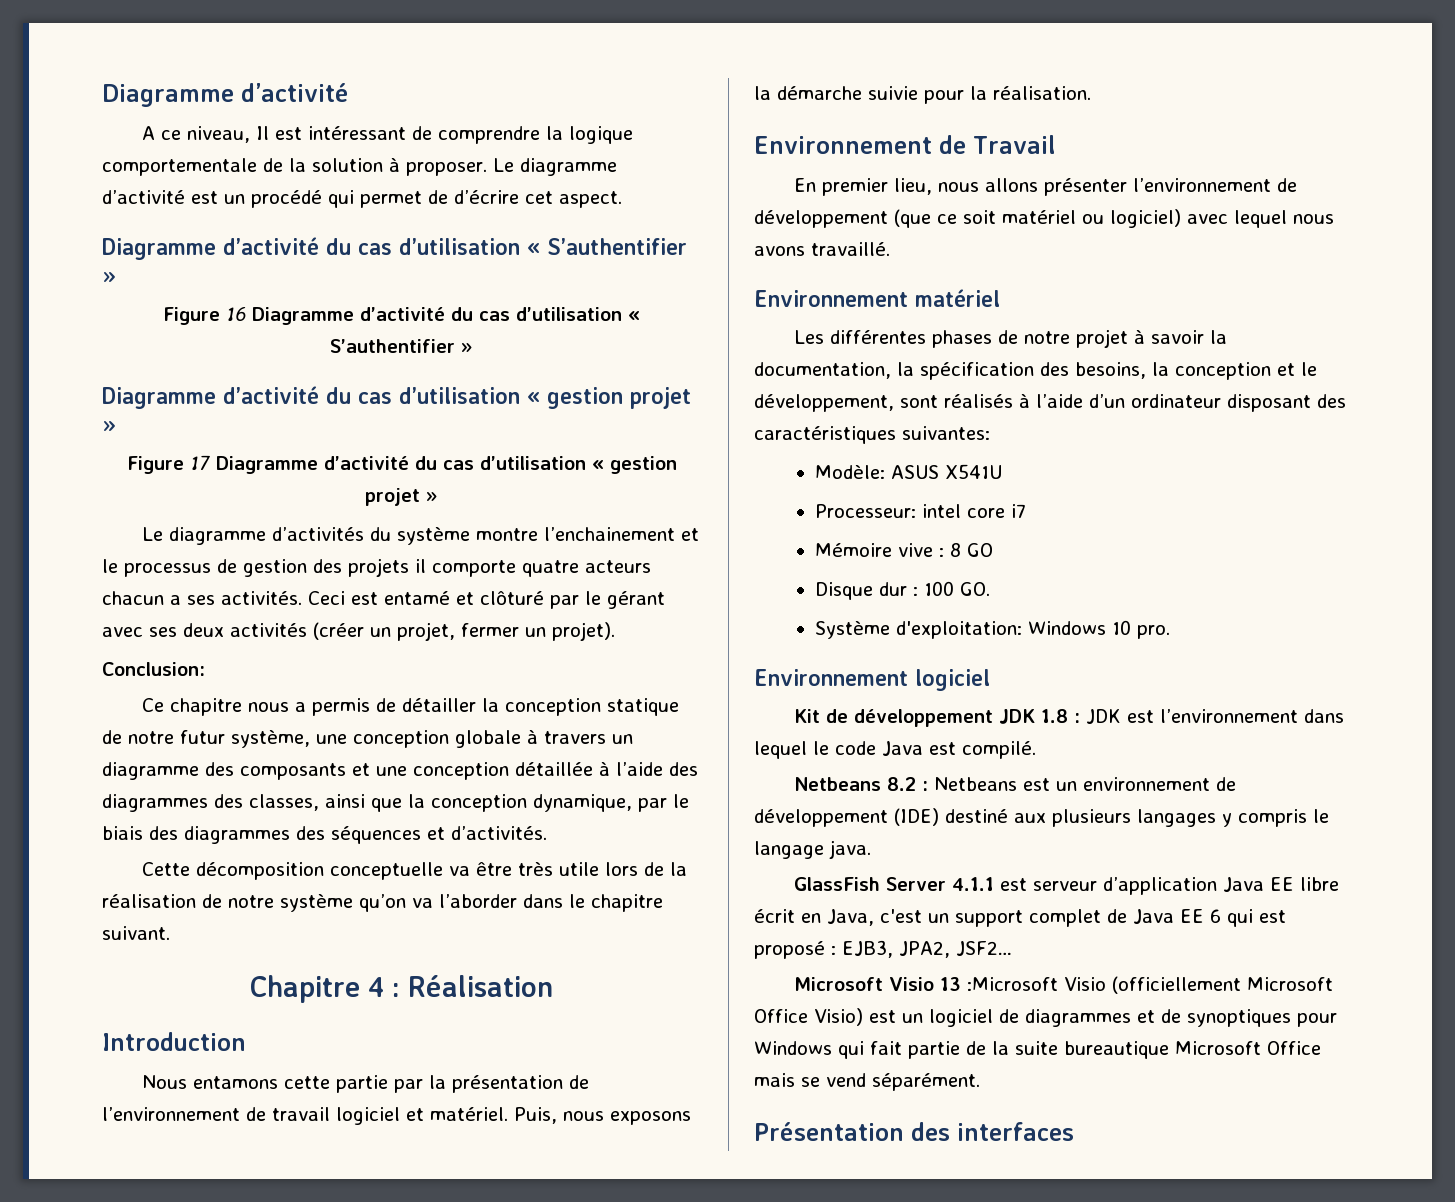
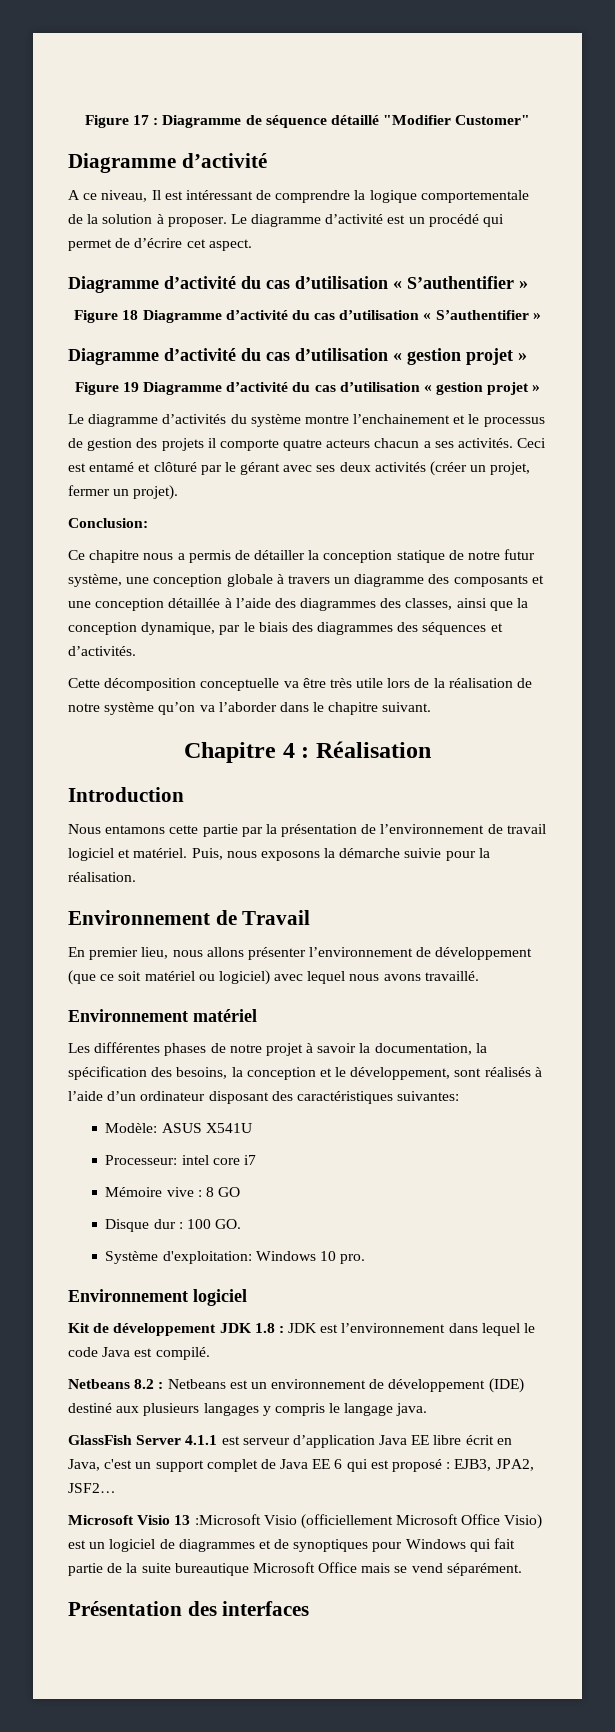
(102, 95) none -> [84,115,531,128] Figure 17 : Diagramme de séquence détaillé "Modifier Customer" //
[226,307,246,321] 16 -> [122,310,139,320] 18
[189,455,210,470] 17 -> [122,382,139,392] 19

